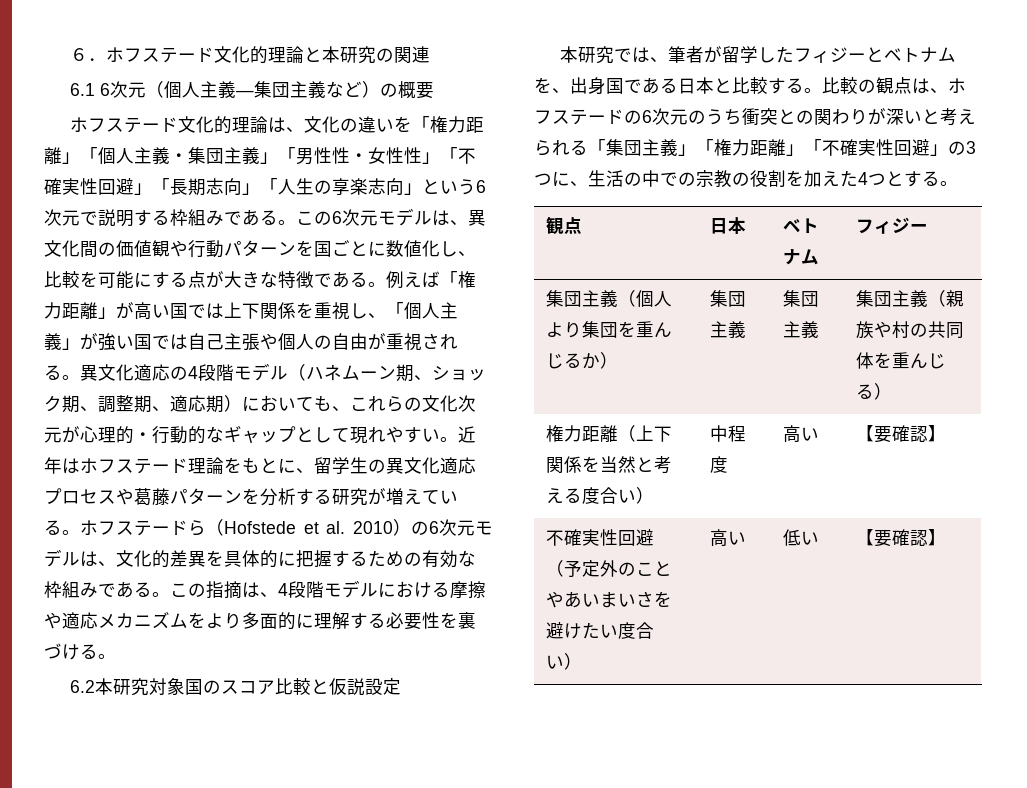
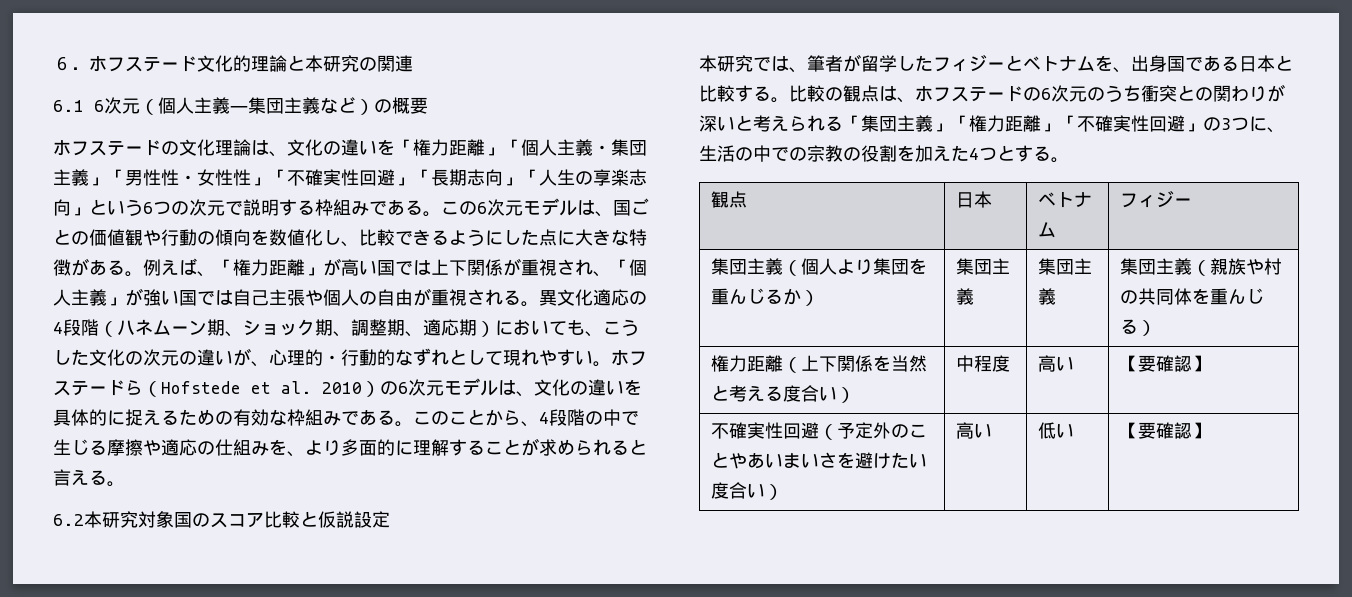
[178,116,233,134] 文化的 -> [161,139,215,156] の文化
(486, 186) none -> [153,201,189,215] つの
[468,209,486,226] [44,240,98,258] 異文化間 -> [613,198,649,216] [53,229,71,245] 国ごと
[224,240,476,257] [44,271,224,289] パターンを国ごとに数値化し、比較を可能にする点が -> [197,229,575,247] の傾向を数値化し、比較できるようにした点に
[314,273,332,287] で -> [71,258,89,276] が
(440, 279) none -> [197,271,215,277] 、
[296,302,368,320] を重視し -> [503,258,593,276] が重視され
[234,363,288,381] モデル -> (99, 327) none
[368,395,476,412] [44,426,80,443] れらの文化次元が -> [621,319,639,336] [53,348,269,367] うした文化の次元の違いが、
[224,426,296,443] ギャップ -> [413,348,449,366] ずれ
[458,426,476,443] [44,457,476,474] [44,488,458,506] [44,520,80,535] 近年はホフステード理論をもとに、留学生の異文化適応プロセスや葛藤パターンを分析する研究が増えている。 -> (611, 364) none
[152,550,206,568] 的差異 -> [570,379,624,396] の違い
[296,550,350,568] 把握す -> [125,409,161,426] 捉え
[206,581,260,599] 指摘は -> [449,409,521,426] ことから
[324,580,486,599] [44,612,206,629] モデルにおける摩擦や適応メカニズムを -> [585,409,639,426] [53,439,305,457] の中で生じる摩擦や適応の仕組みを、
[386,612,476,630] [44,643,80,660] 必要性を裏づけ -> [485,438,647,456] [53,469,89,486] ことが求められると言え

